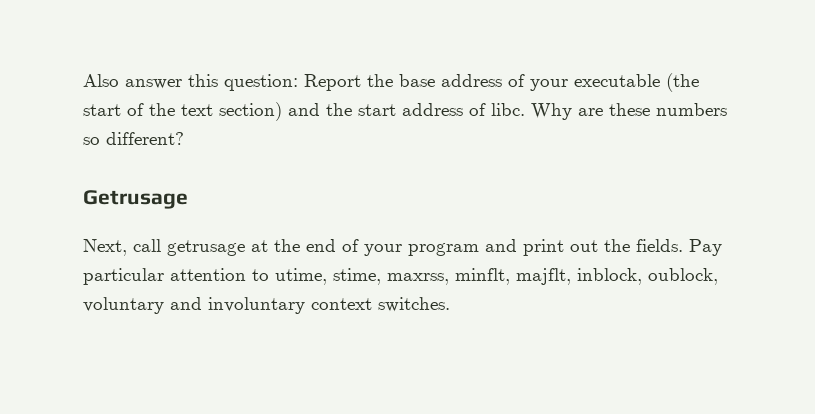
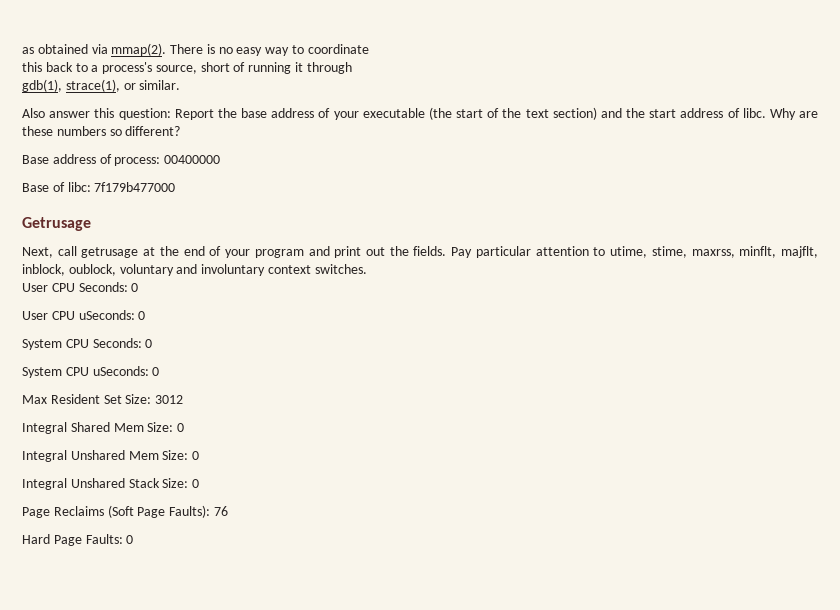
(83, 80) none -> [22,43,369,56] [22,62,352,74] [22,79,181,92] as obtained via mmap(2). There is no easy way to coordinate // this back to a process's source, short of running it through // gdb(1), strace(1), or similar. //
(184, 138) none -> [22,154,221,166] [22,182,176,192] // Base address of process: 00400000 // Base of libc: 7f179b477000
(450, 304) none -> [22,282,139,292] [22,310,146,320] [22,338,153,350] [22,366,160,378] [22,394,184,404] [22,422,185,434] [22,450,200,462] [22,478,200,490] [22,505,228,518] [22,534,134,546] // User CPU Seconds: 0 // User CPU uSeconds: 0 // System CPU Seconds: 0 // System CPU uSeconds: 0 // Max Resident Set Size: 3012 // Integral Shared Mem Size: 0 // Integral Unshared Mem Size: 0 // Integral Unshared Stack Size: 0 // Page Reclaims (Soft Page Faults): 76 // Hard Page Faults: 0

